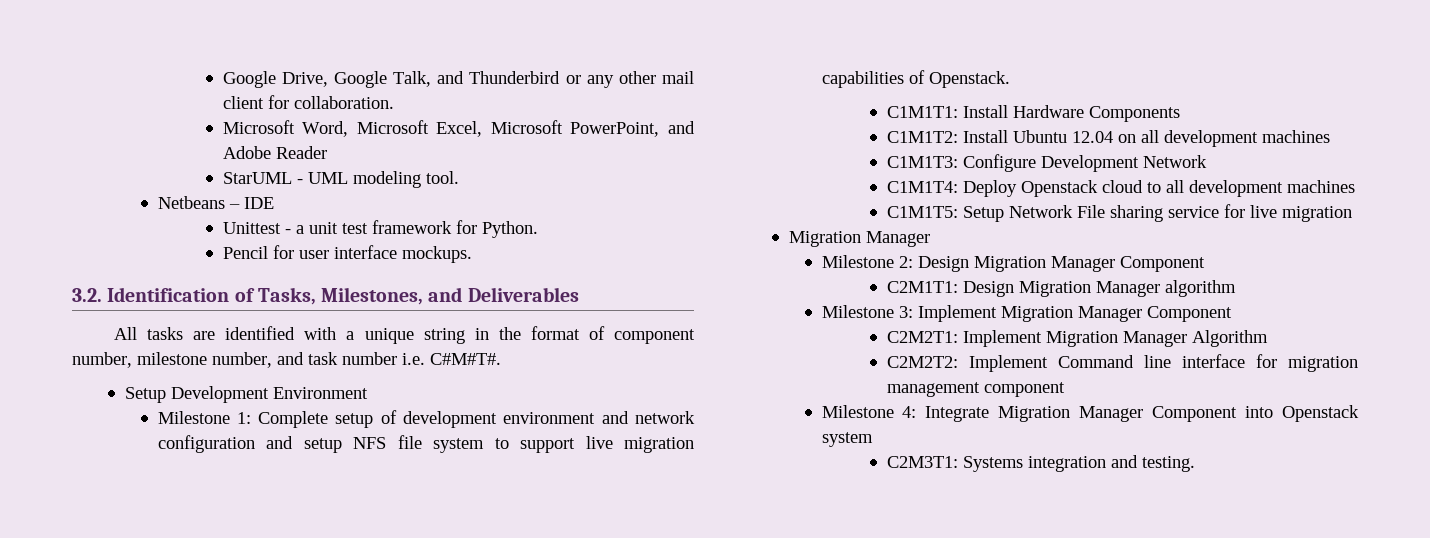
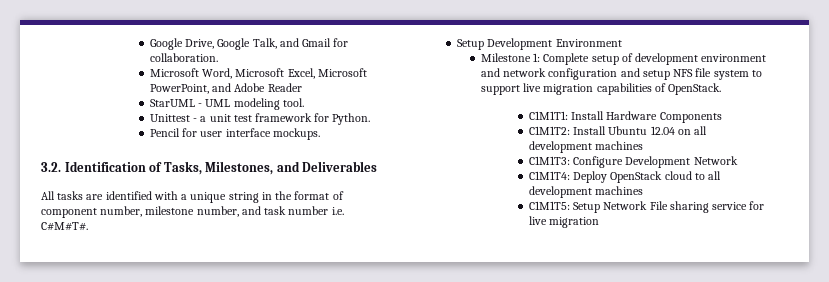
[469,71,694,88] [222,96,264,109] Thunderbird or any other mail client -> [301,38,331,47] Gmail
[157,196,274,209] // Netbeans – IDE -> (304, 102) none
[928,71,1010,88] Openstack. -> [668,83,722,95] OpenStack.
[1020,180,1098,197] Openstack -> [610,171,663,183] OpenStack
[788,231,930,247] [821,255,1205,272] [886,280,1236,297] [821,305,1232,322] [886,330,1268,347] [886,354,1358,372] [886,382,1065,397] [821,405,1359,422] [821,432,873,447] [886,455,1195,472] // Migration Manager // Milestone 2: Design Migration Manager Component // C2M1T1: Design Migration Manager algorithm // Milestone 3: Implement Migration Manager Component // C2M2T1: Implement Migration Manager Algorithm // C2M2T2: Implement Command line interface for migration management component // Milestone 4: Integrate Migration Manager Component into Openstack system // C2M3T1: Systems integration and testing. -> (600, 222) none

